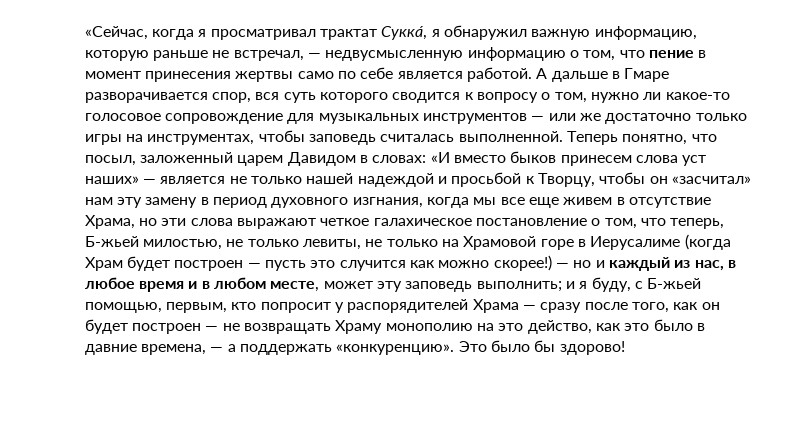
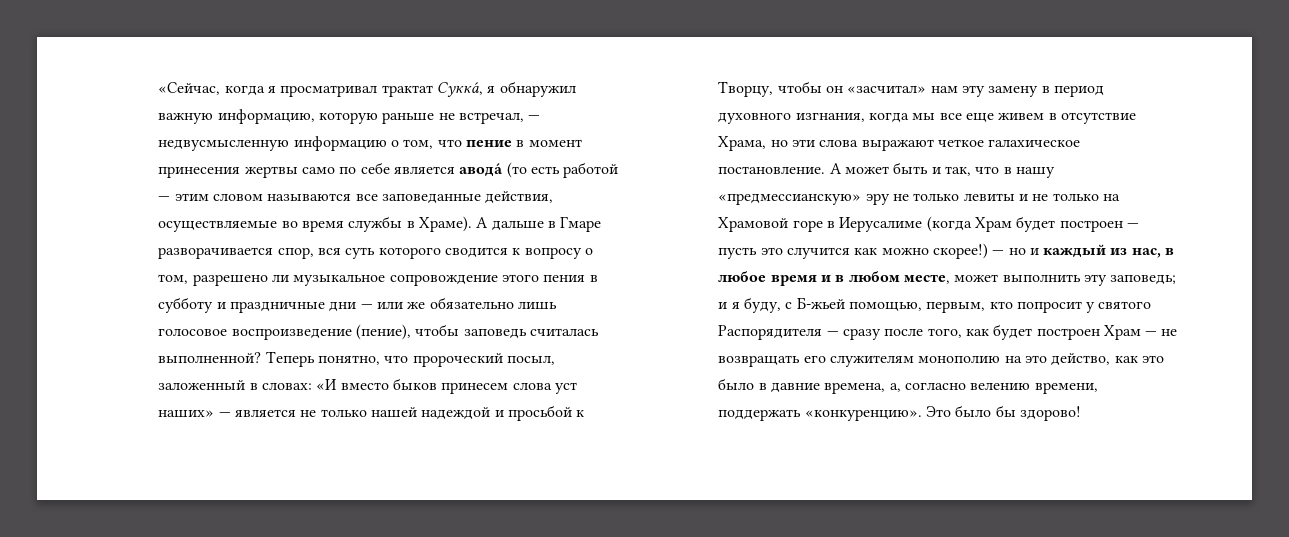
[466,67,532,82] работой. -> [459,162,619,178] [158,191,554,204] [158,216,472,232] аводá (то есть работой — этим словом называются все заповеданные действия, осуществляемые во время службы в Храме).
[590,92,730,103] [84,113,747,124] [84,134,255,145] нужно ли какое-то голосовое сопровождение для музыкальных инструментов — или же достаточно только игры на инструментах, -> [192,274,598,286] [158,297,557,313] [158,324,411,340] разрешено ли музыкальное сопровождение этого пения в субботу и праздничные дни — или же обязательно лишь голосовое воспроизведение (пение),
[458,131,563,142] выполненной. -> [158,352,262,363] выполненной?
(717, 138) none -> [412,353,503,367] пророческий
[237,152,356,166] царем Давидом -> (246, 385) none
[475,218,725,229] [84,236,361,250] постановление о том, что теперь, Б-жьей милостью, не только левиты, -> [718,162,1055,178] [718,193,1028,205] постановление. А может быть и так, что в нашу «предмессианскую» эру не только левиты и
[376,281,562,292] эту заповедь выполнить; -> [1002,274,1177,286] выполнить эту заповедь;
[347,299,519,313] распорядителей Храма -> [1098,301,1152,309] [718,325,823,340] святого Распорядителя
[701,302,720,310] [84,319,202,334] он будет построен -> [993,324,1141,340] будет построен Храм
[335,320,383,334] Храму -> [803,355,914,367] его служителям
[210,344,236,352] — а -> [889,382,1098,394] а, согласно велению времени,

